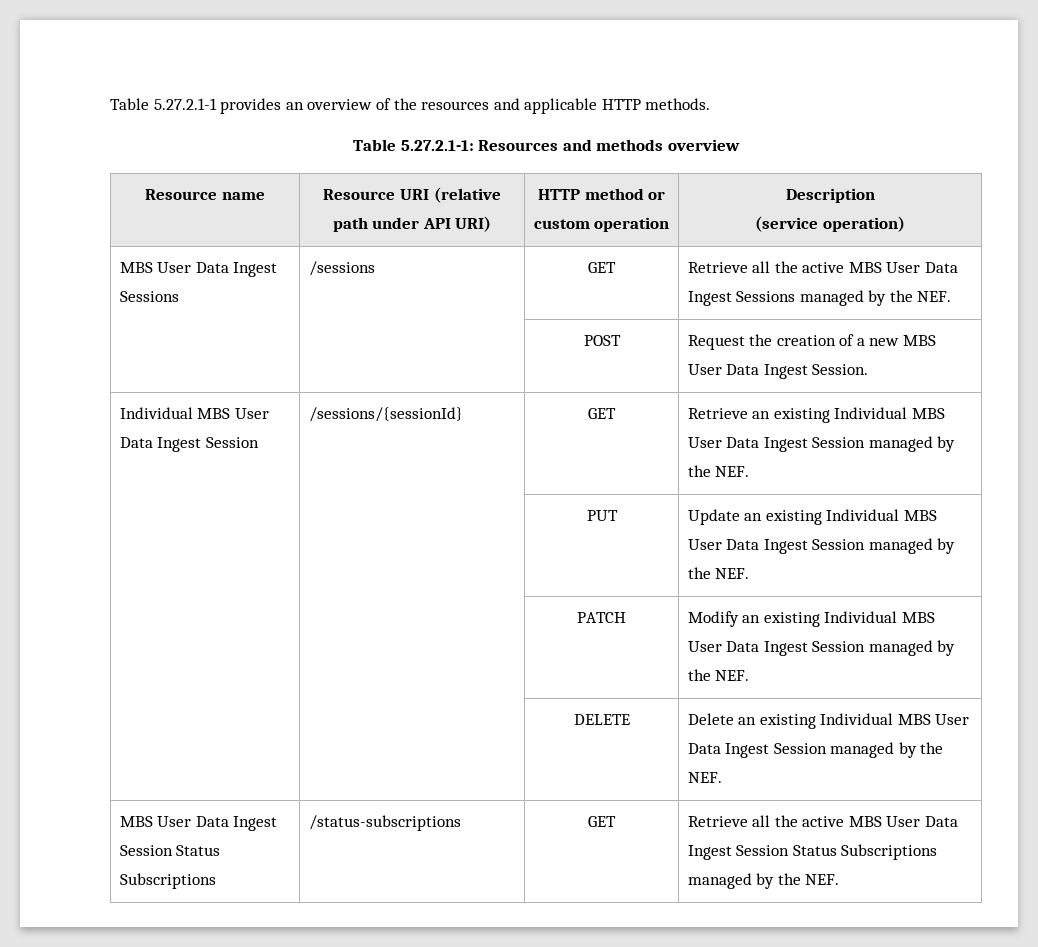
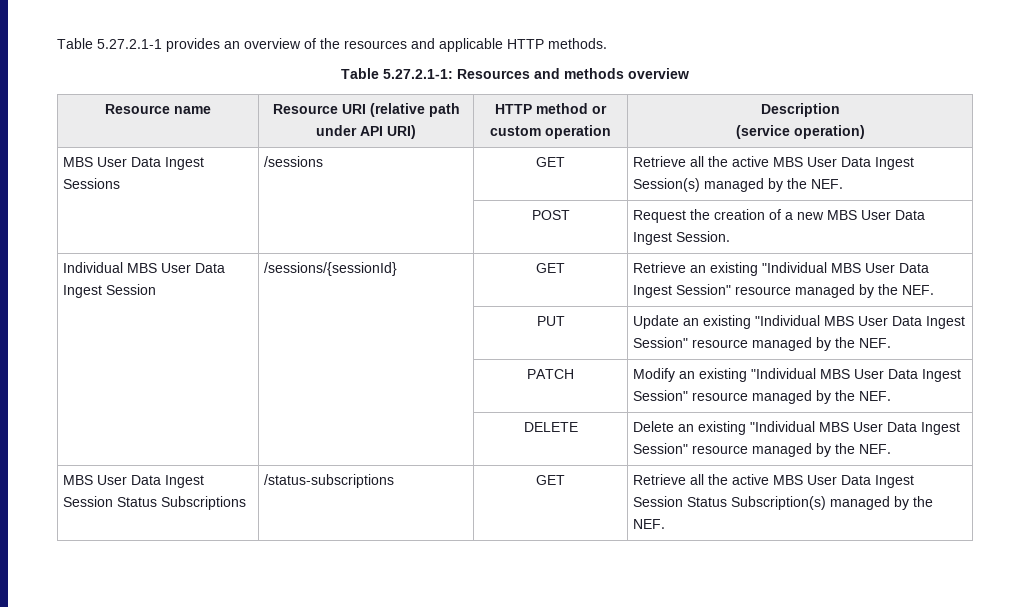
[736,291,796,302] Sessions -> [633,178,701,192] Session(s)
[834,407,945,419] [687,437,866,452] Individual MBS User Data Ingest Session -> [762,262,930,273] [633,284,792,298] "Individual MBS User Data Ingest Session" resource
[826,509,937,521] [687,539,866,554] Individual MBS User Data Ingest Session -> [755,315,966,329] [633,337,749,348] "Individual MBS User Data Ingest Session" resource
[824,611,935,623] [687,641,866,656] Individual MBS User Data Ingest Session -> [751,368,962,382] [633,390,749,401] "Individual MBS User Data Ingest Session" resource
[820,713,970,725] [687,743,827,758] Individual MBS User Data Ingest Session -> [750,421,961,435] [633,443,749,454] "Individual MBS User Data Ingest Session" resource
[841,844,938,860] Subscriptions -> [731,496,827,510] Subscription(s)

